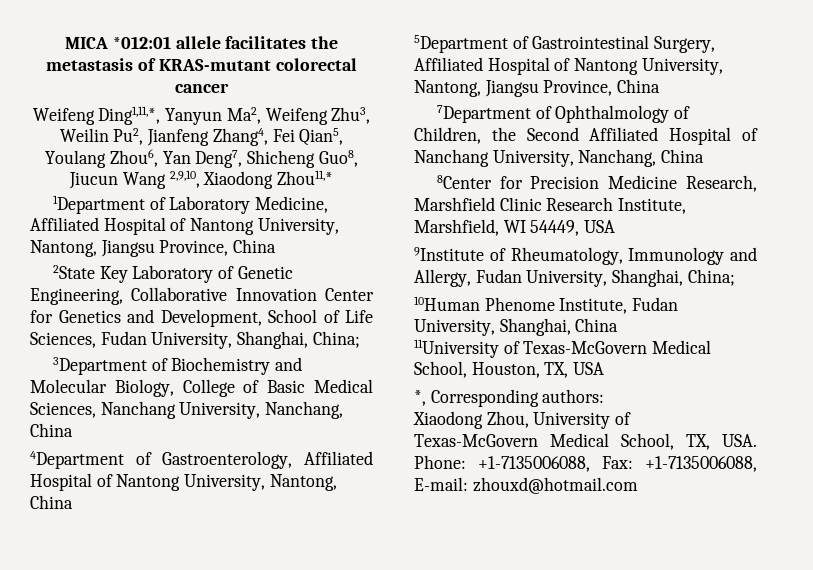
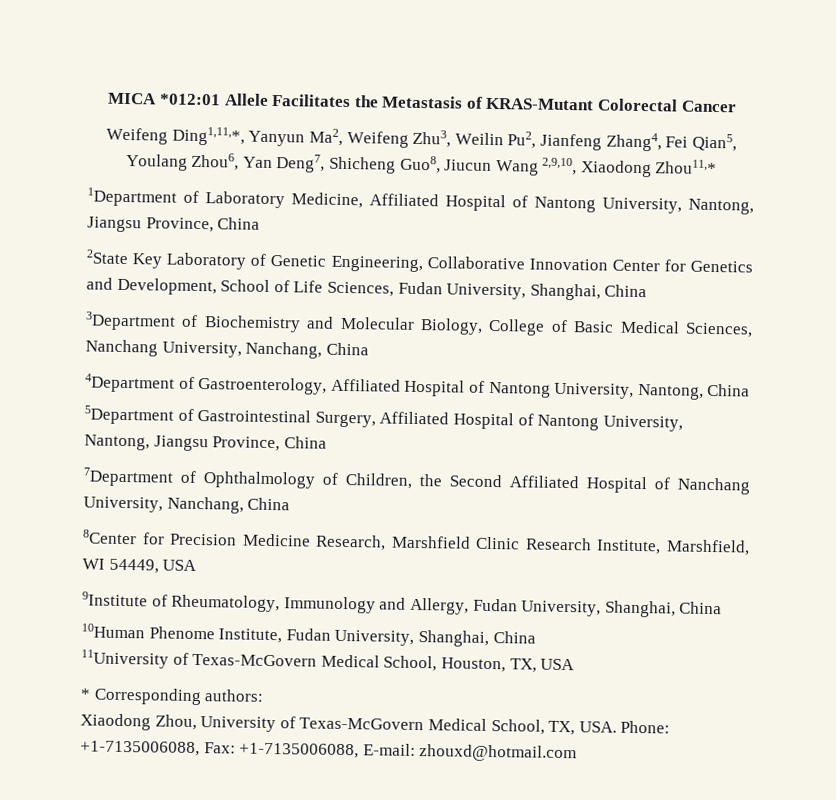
[175,36,338,49] [46,58,357,71] [175,83,229,93] allele facilitates the metastasis of KRAS-mutant colorectal cancer -> [223,93,737,113] Allele Facilitates the Metastasis of KRAS-Mutant Colorectal Cancer
[312,331,360,348] China; -> [604,284,648,298] China
[687,269,735,286] China; -> [679,601,723,615] China
[414,390,426,406] *, -> [80,688,91,700] *

